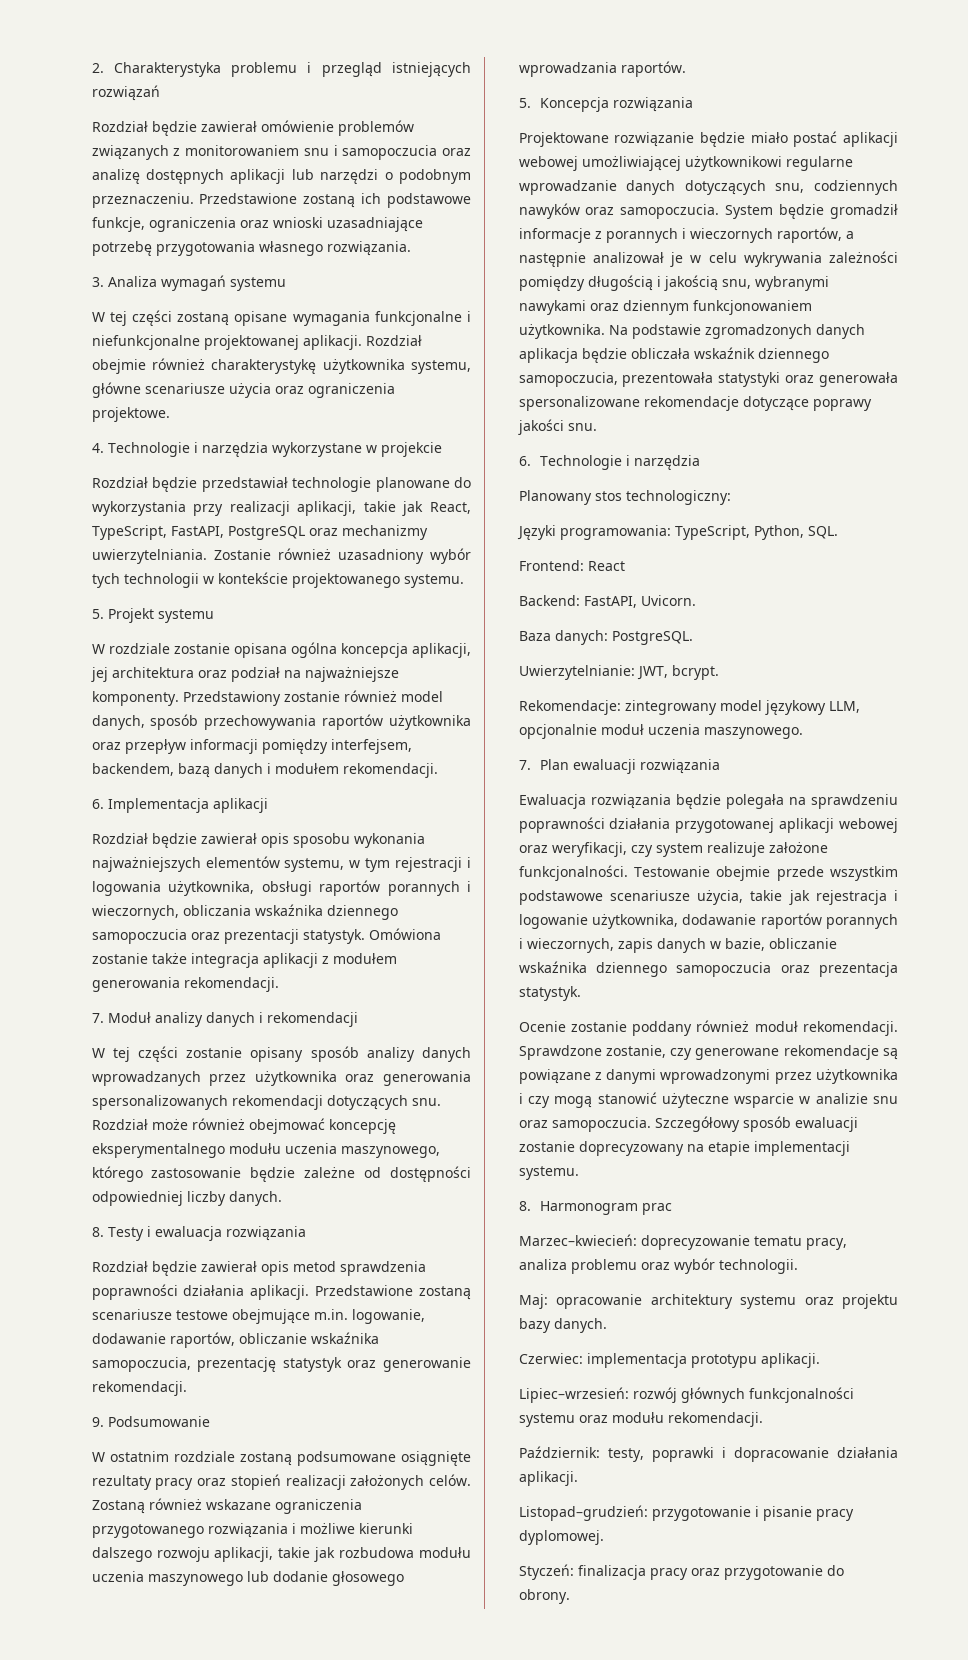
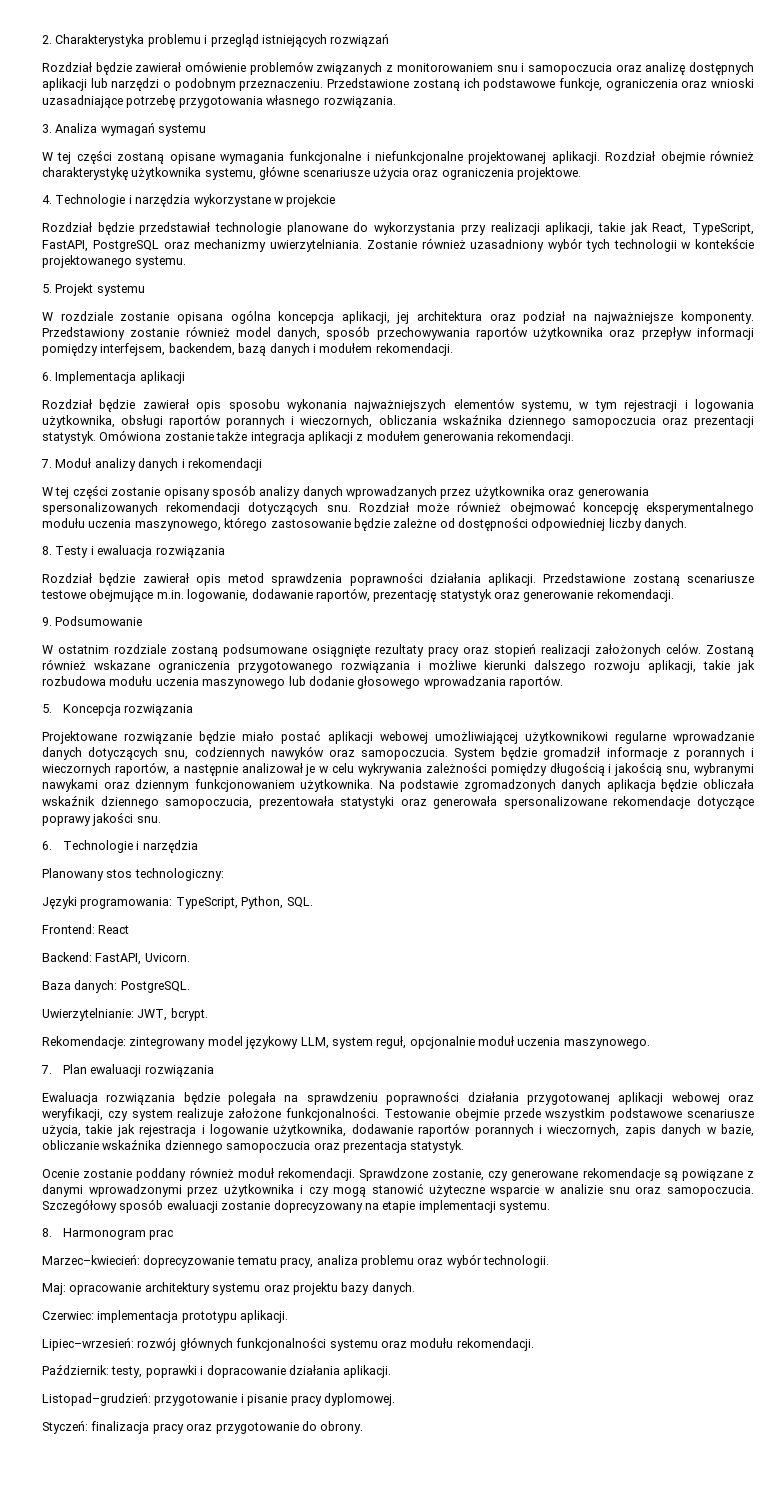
[238,1332,379,1344] [91,1357,191,1372] obliczanie wskaźnika samopoczucia, -> (370, 595) none
(860, 707) none -> [331,1036,407,1049] system reguł,

